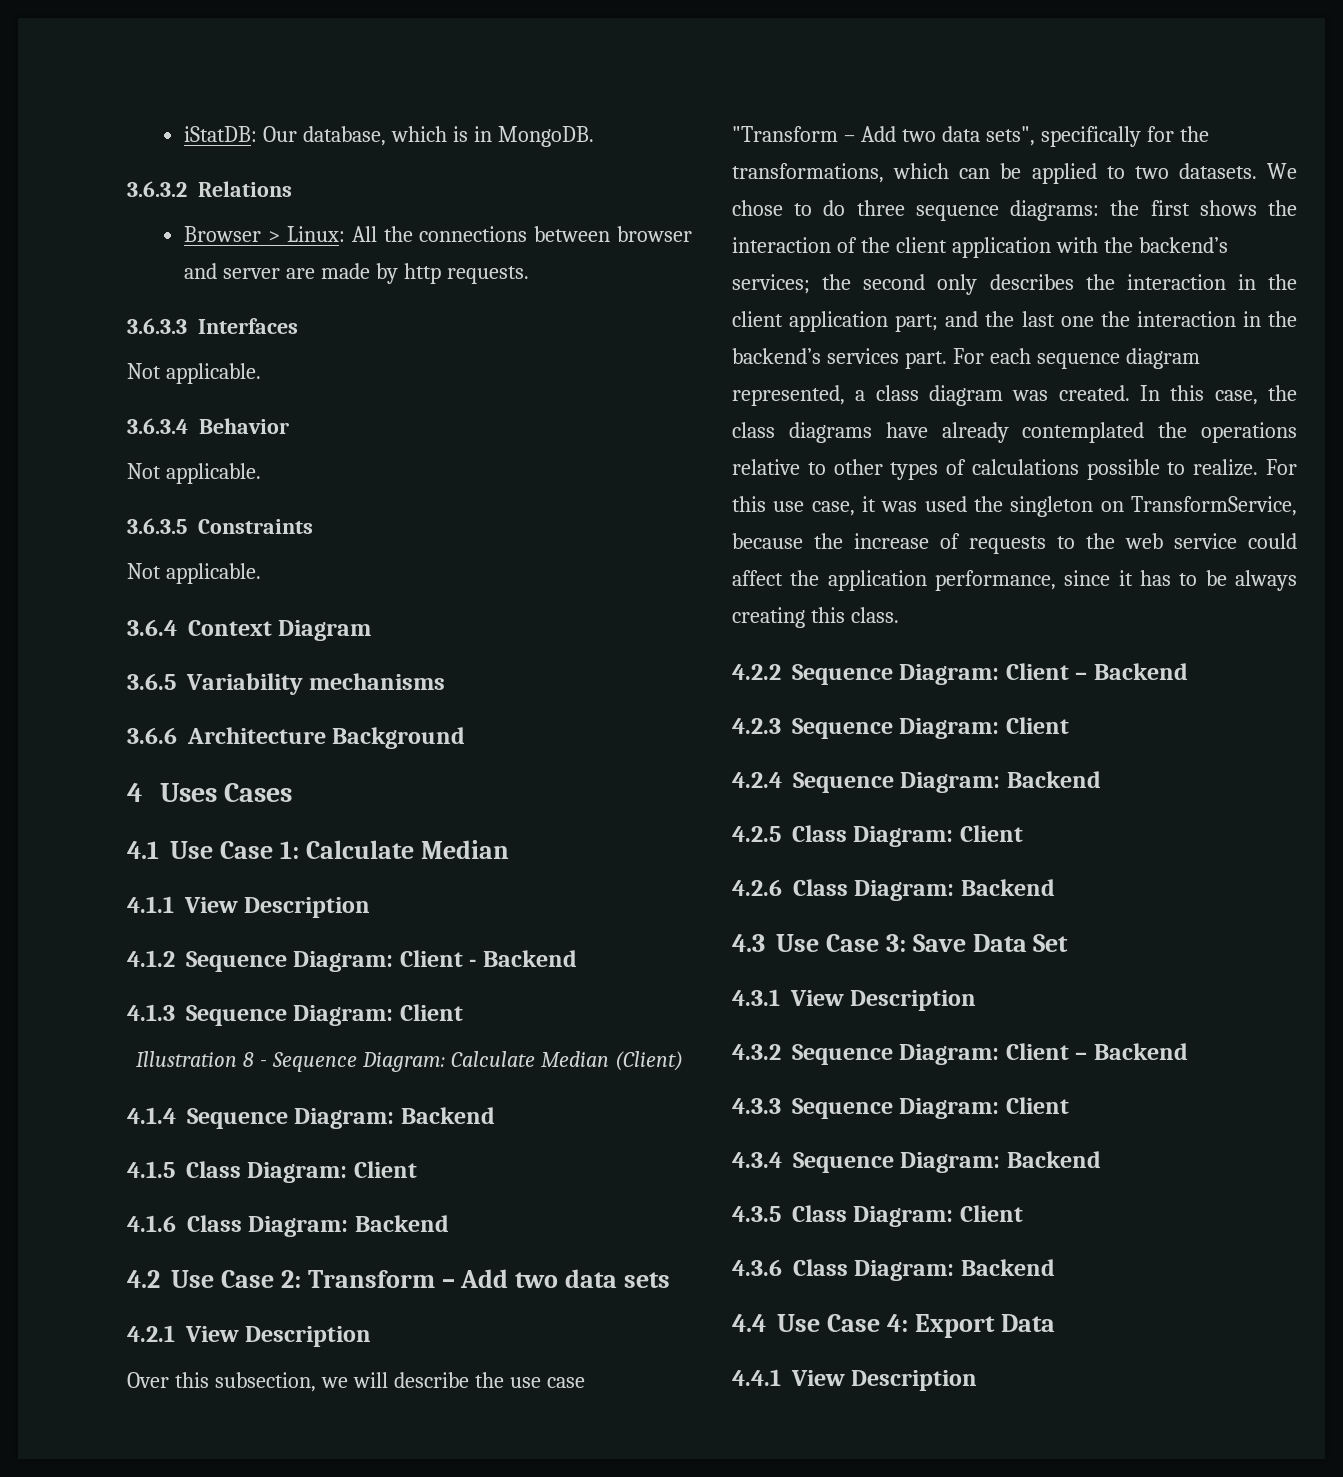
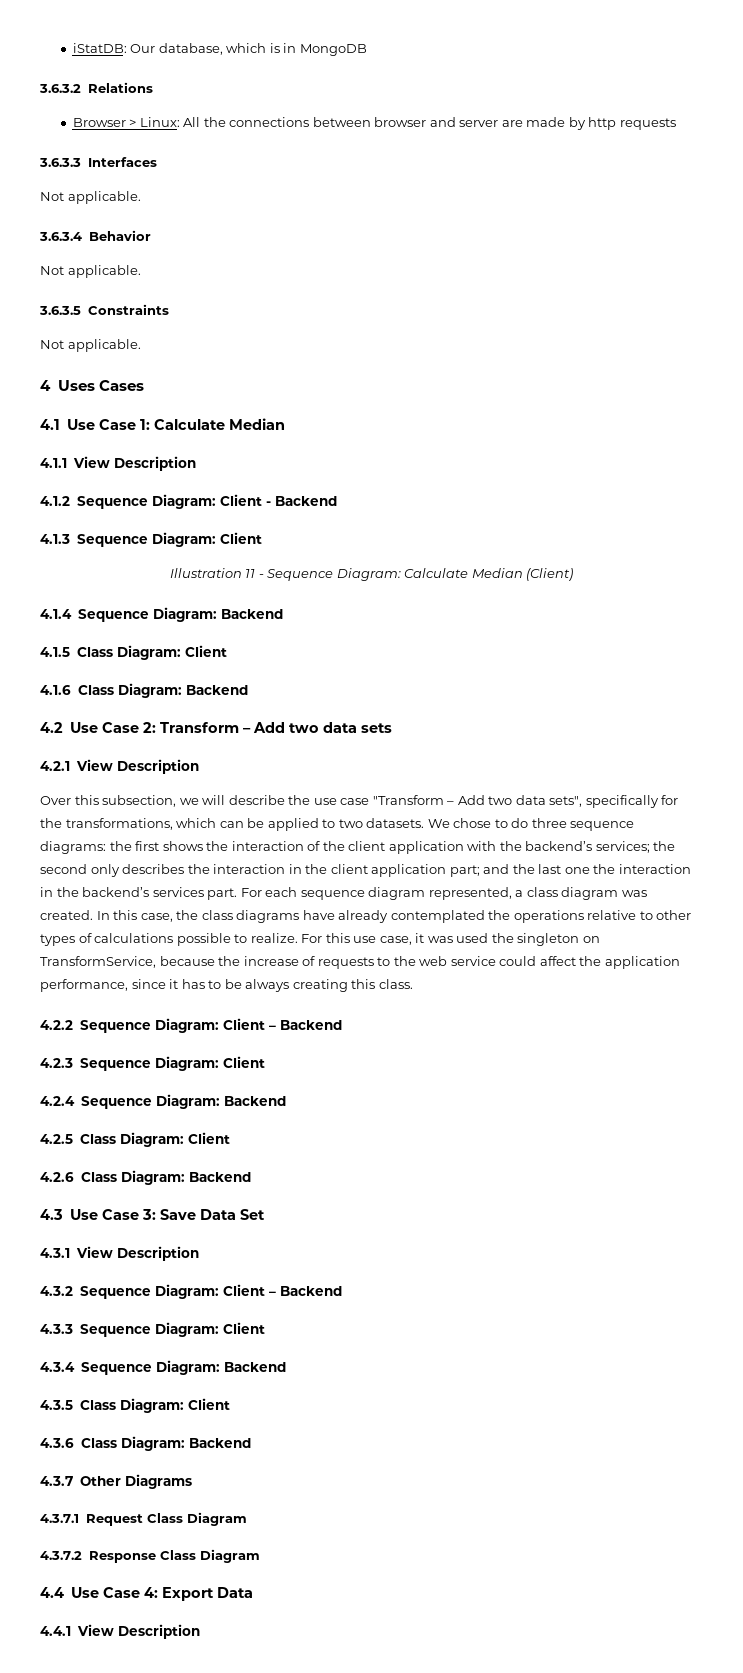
[497,126,594,147] MongoDB. -> [299,44,367,56] MongoDB
[446,266,529,284] requests. -> [619,118,676,130] requests
[127,619,372,641] [127,673,446,695] [127,727,466,749] // 3.6.4 Context Diagram // 3.6.5 Variability mechanisms // 3.6.6 Architecture Background -> (141, 345) none
[243,1052,255,1067] 8 -> [245,569,256,578] 11
(1055, 1267) none -> [40,1474,192,1489] [40,1512,247,1526] [40,1549,260,1563] // 4.3.7 Other Diagrams // 4.3.7.1 Request Class Diagram // 4.3.7.2 Response Class Diagram

